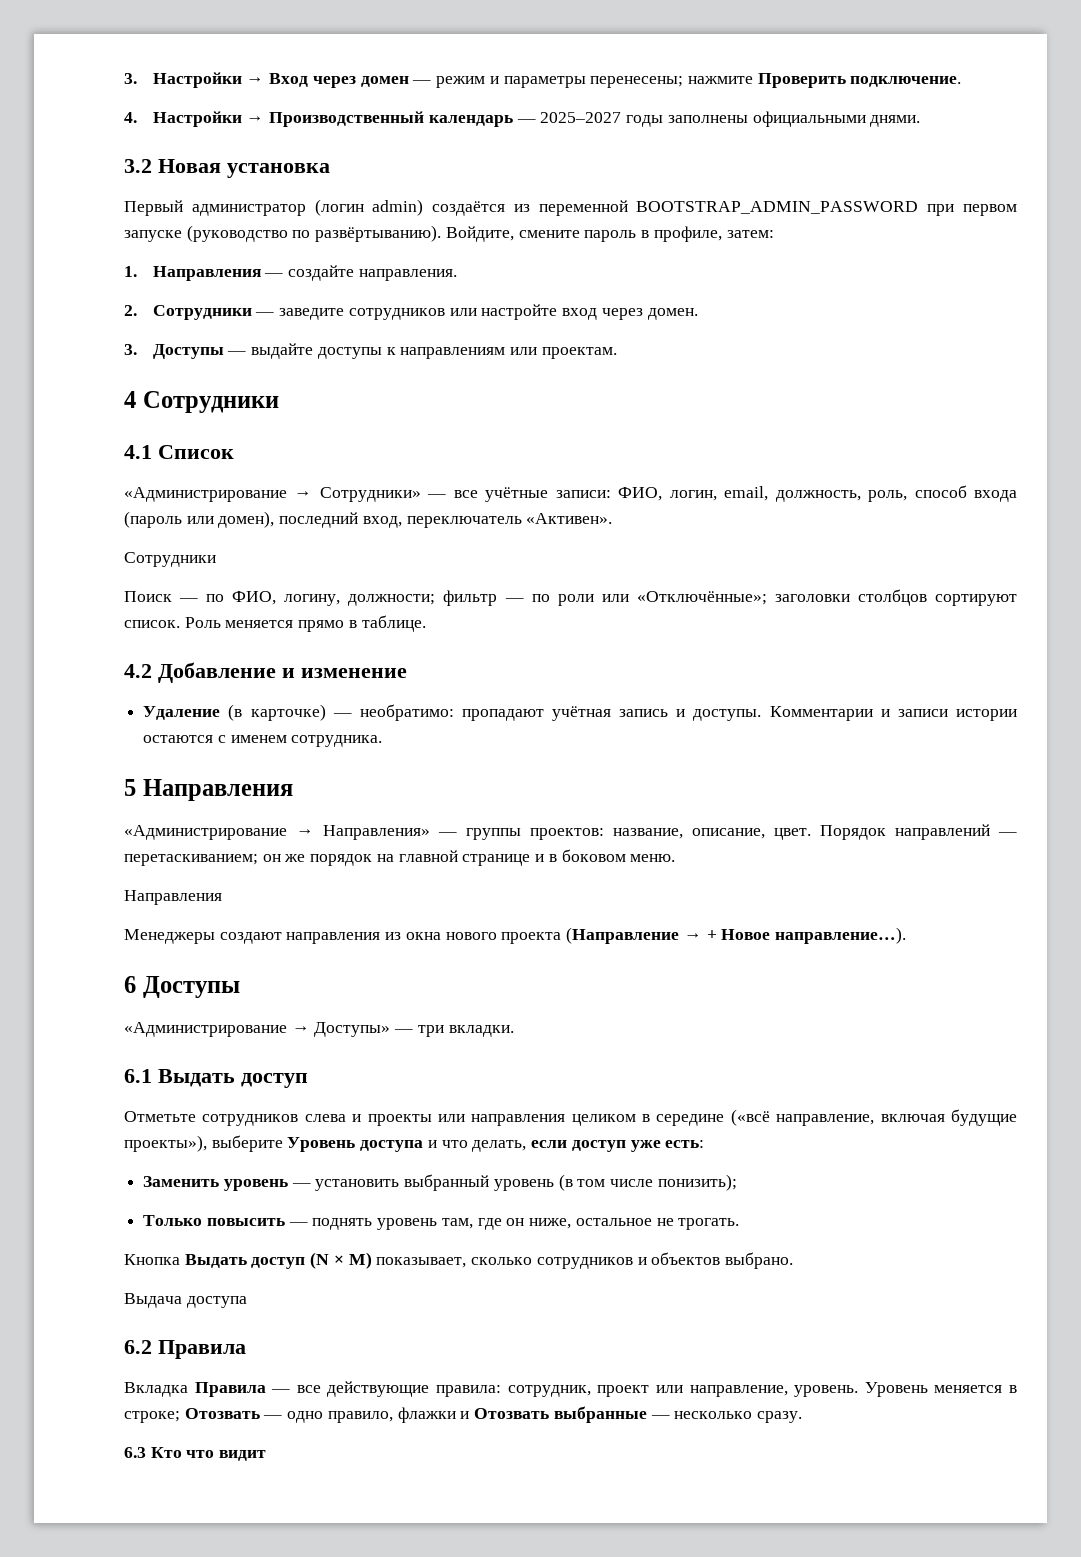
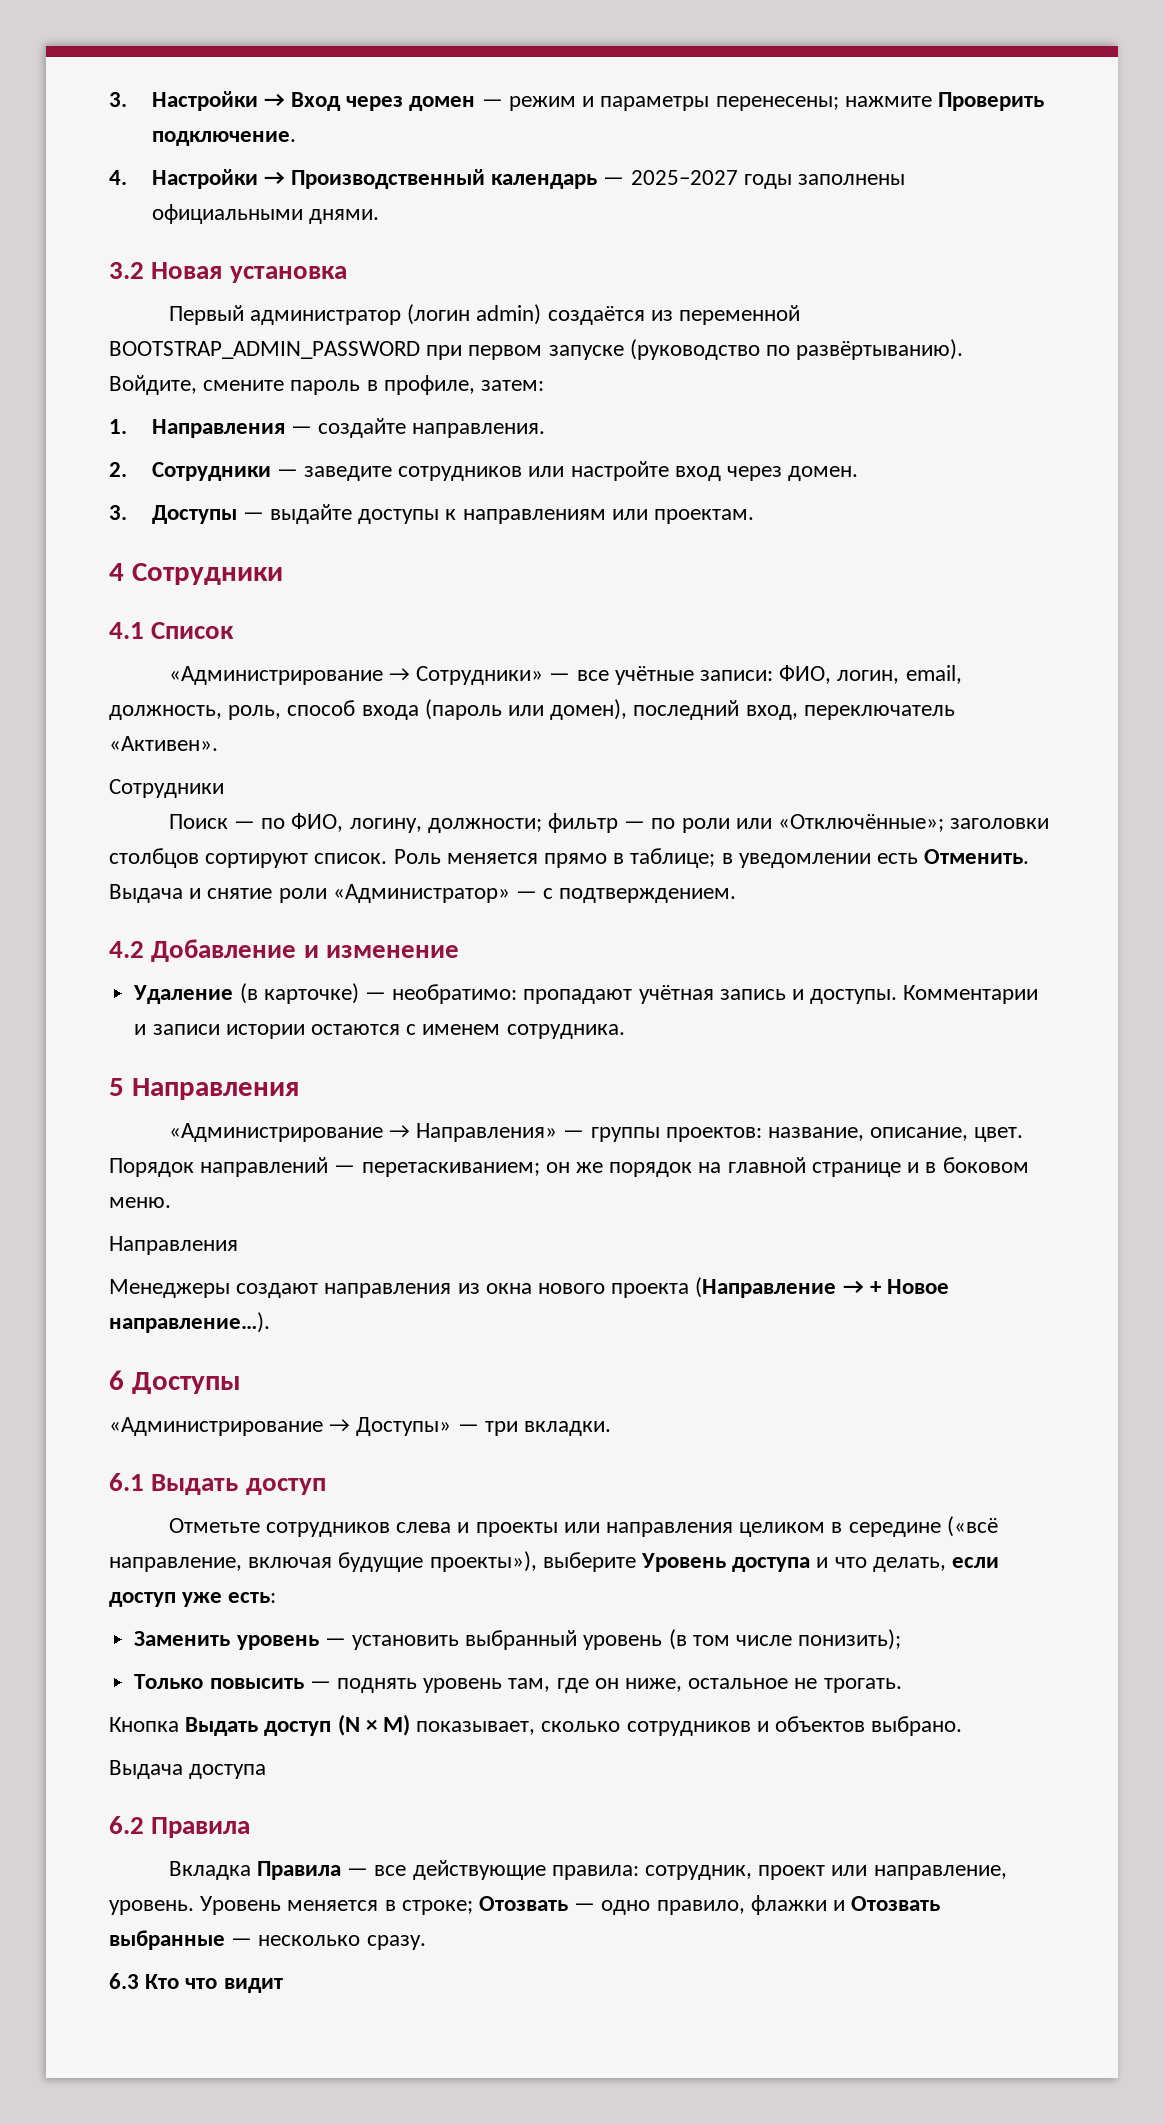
[361,615,426,632] таблице. -> [630,848,1030,868] [109,884,737,903] таблице; в уведомлении есть Отменить. Выдача и снятие роли «Администратор» — с подтверждением.

